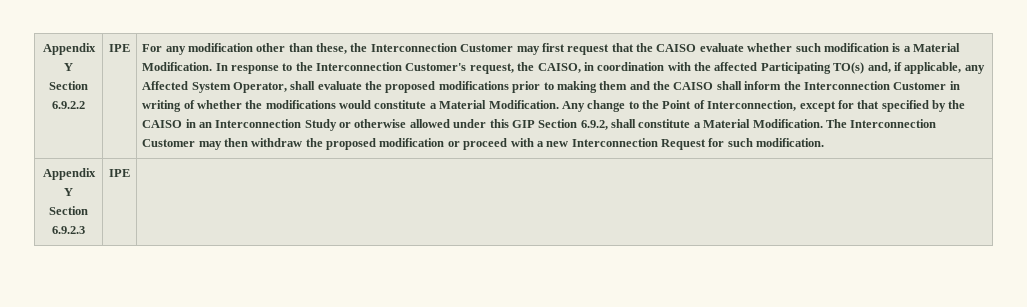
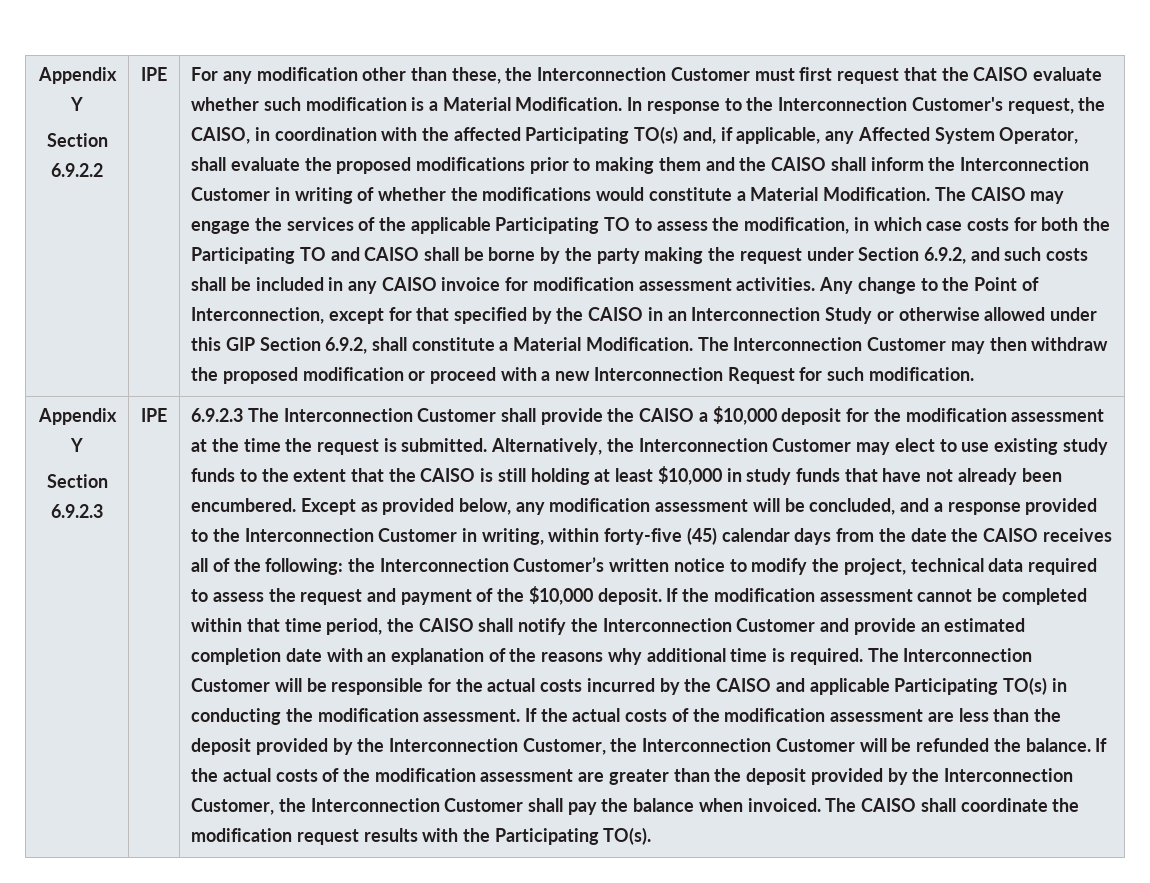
[516,46,540,55] may -> [754,68,795,81] must
(559, 104) none -> [934,187,1065,204] [191,217,1111,234] [191,247,1089,264] [191,277,816,294] The CAISO may engage the services of the applicable Participating TO to assess the modification, in which case costs for both the Participating TO and CAISO shall be borne by the party making the request under Section 6.9.2, and such costs shall be included in any CAISO invoice for modification assessment activities.
(130, 173) none -> [191,406,1105,425] [191,438,1108,455] [191,466,1062,485] [191,498,1098,515] [191,527,1112,545] [191,557,1097,575] [191,586,1087,605] [191,618,1026,635] [191,648,1033,665] [191,677,1067,695] [191,708,1061,725] [191,738,1108,755] [191,768,1073,785] [191,798,1080,815] [191,827,652,845] 6.9.2.3 The Interconnection Customer shall provide the CAISO a $10,000 deposit for the modification assessment at the time the request is submitted. Alternatively, the Interconnection Customer may elect to use existing study funds to the extent that the CAISO is still holding at least $10,000 in study funds that have not already been encumbered. Except as provided below, any modification assessment will be concluded, and a response provided to the Interconnection Customer in writing, within forty-five (45) calendar days from the date the CAISO receives all of the following: the Interconnection Customer’s written notice to modify the project, technical data required to assess the request and payment of the $10,000 deposit. If the modification assessment cannot be completed within that time period, the CAISO shall notify the Interconnection Customer and provide an estimated completion date with an explanation of the reasons why additional time is required. The Interconnection Customer will be responsible for the actual costs incurred by the CAISO and applicable Participating TO(s) in conducting the modification assessment. If the actual costs of the modification assessment are less than the deposit provided by the Interconnection Customer, the Interconnection Customer will be refunded the balance. If the actual costs of the modification assessment are greater than the deposit provided by the Interconnection Customer, the Interconnection Customer shall pay the balance when invoiced. The CAISO shall coordinate the modification request results with the Participating TO(s).

